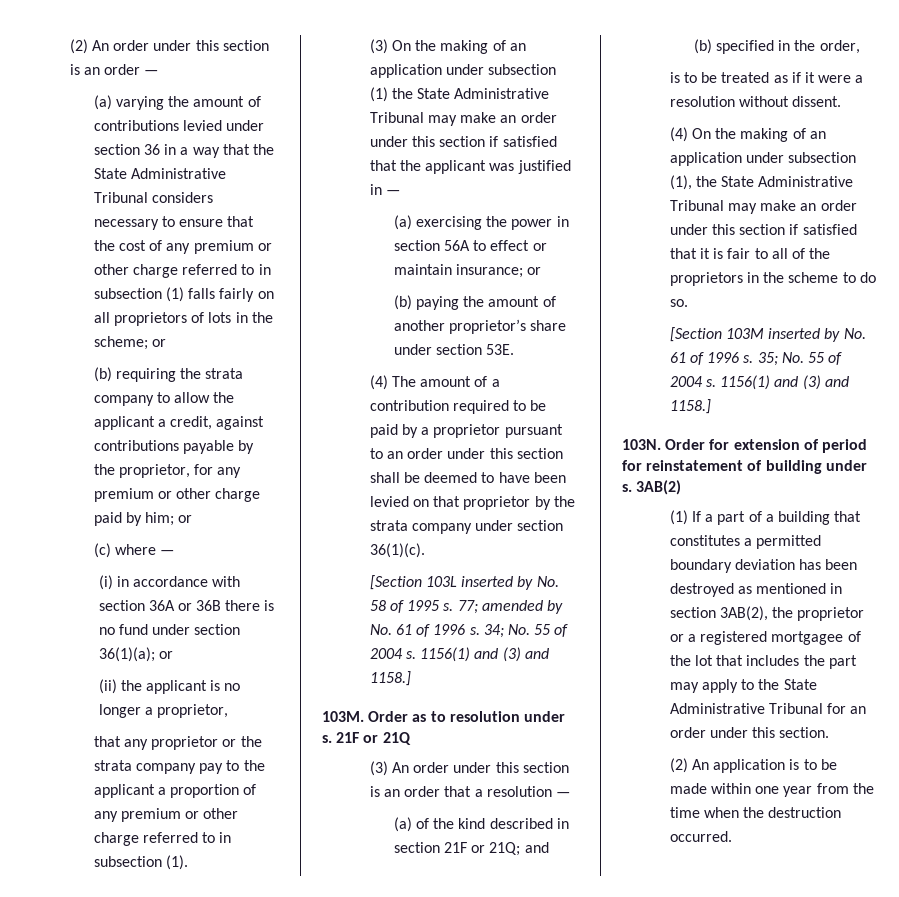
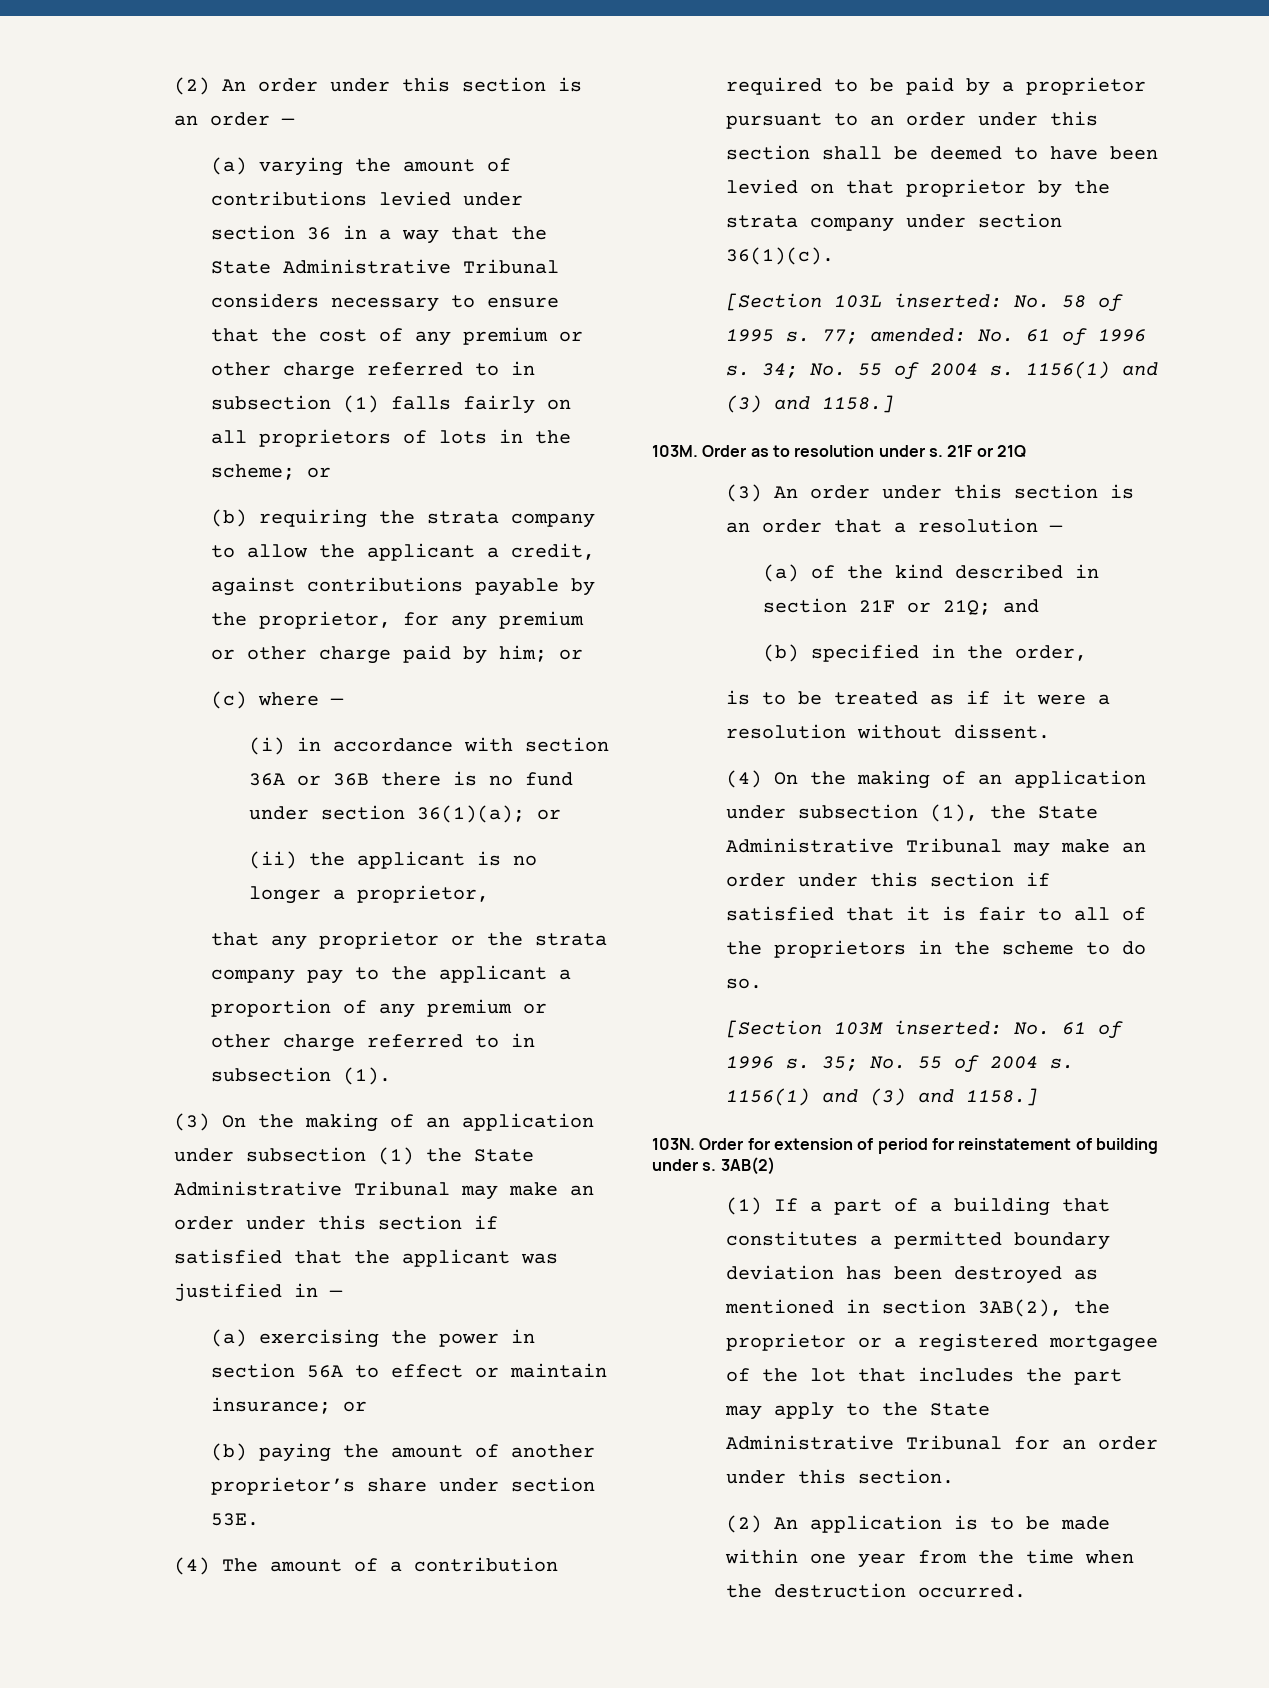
[461,576,534,590] inserted by -> [894,293,1003,308] inserted:
[481,600,563,614] amended by -> [870,328,967,342] amended:
[768,328,841,342] inserted by -> [894,1020,1003,1035] inserted:

